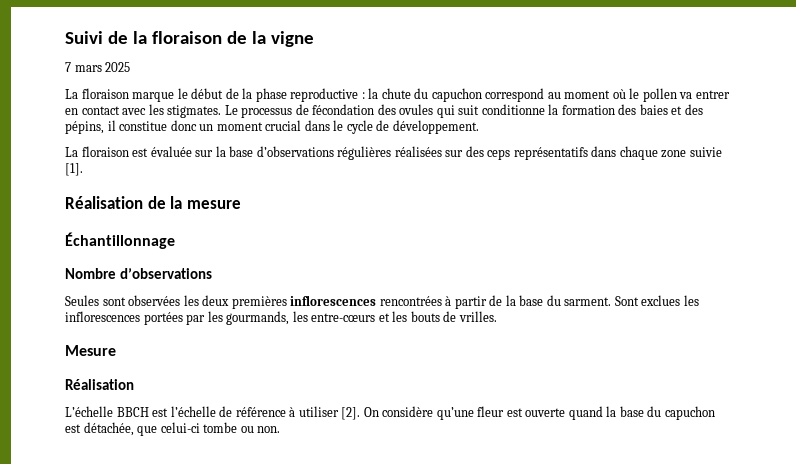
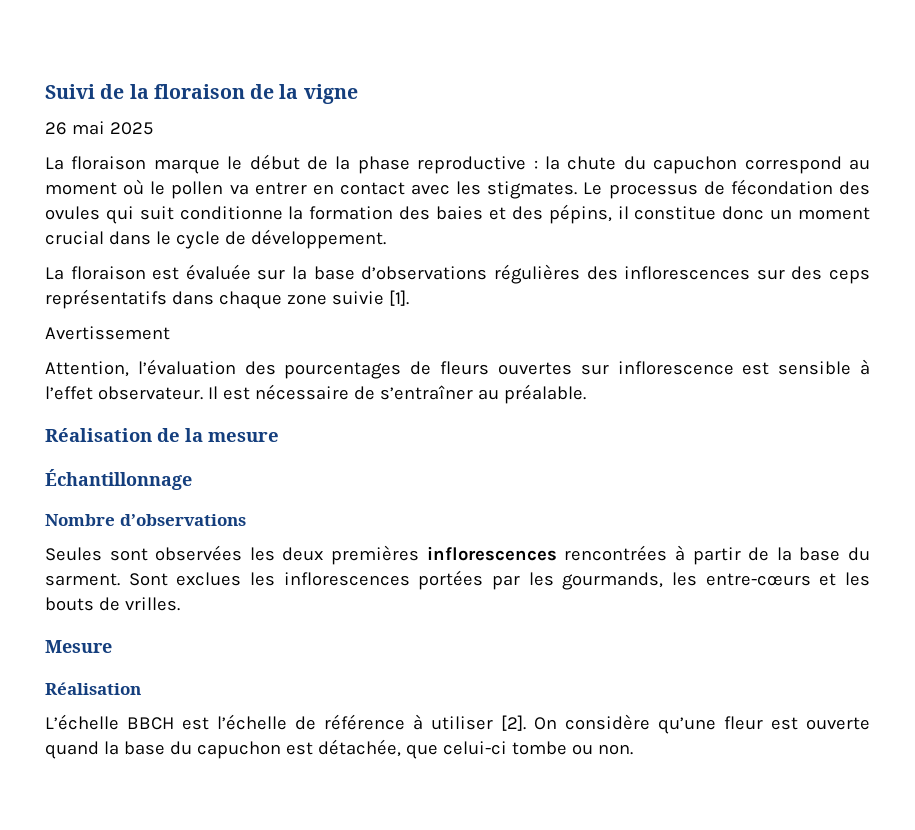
[65,62,102,72] 7 mars -> [45,121,105,135] 26 mai
[394,146,442,157] réalisées -> [586,266,751,280] des inflorescences
(83, 169) none -> [45,326,170,340] [45,359,870,379] [45,384,586,404] // Avertissement // Attention, l’évaluation des pourcentages de fleurs ouvertes sur inflorescence est sensible à l’effet observateur. Il est nécessaire de s’entraîner au préalable.

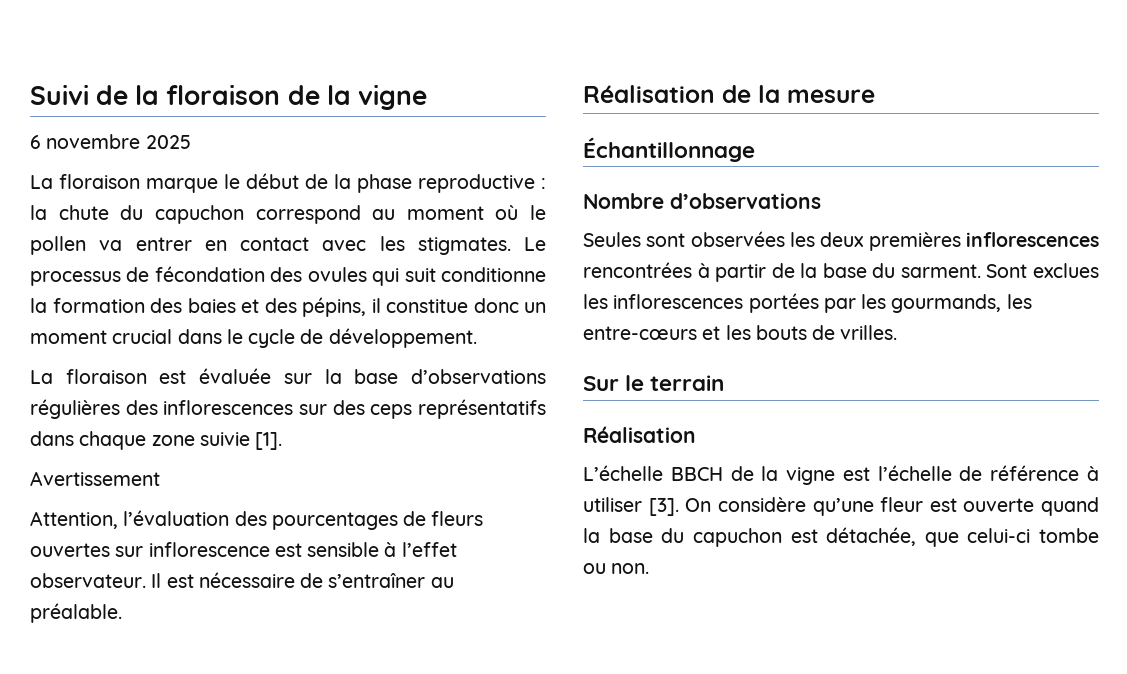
[45,121,105,135] 26 mai -> [30,134,141,149] 6 novembre
[45,640,112,653] Mesure -> [583,375,725,391] Sur le terrain
(174, 723) none -> [730,466,836,485] de la vigne
[501,715,526,731] [2]. -> [648,498,679,516] [3].

